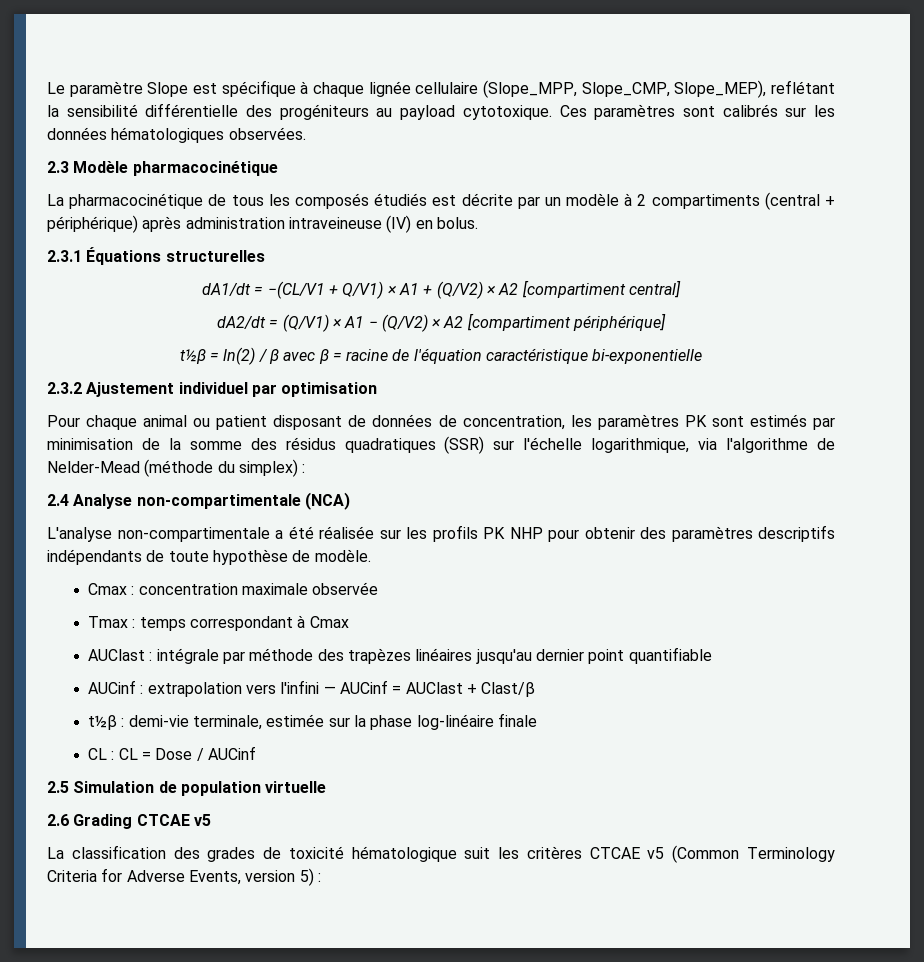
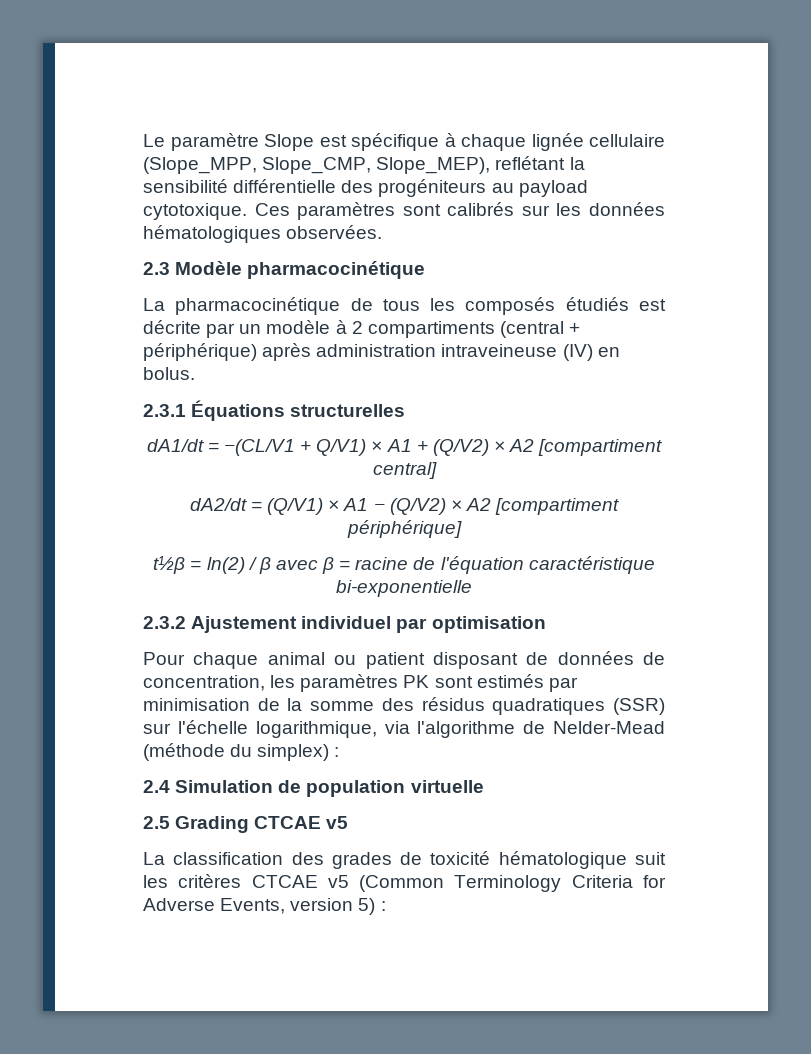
[73,492,350,510] [47,525,835,542] [47,549,371,565] [88,582,379,595] [88,615,349,631] [88,647,712,664] [88,680,536,697] [88,713,537,730] [88,746,256,761] [47,781,69,793] Analyse non-compartimentale (NCA) // L'analyse non-compartimentale a été réalisée sur les profils PK NHP pour obtenir des paramètres descriptifs indépendants de toute hypothèse de modèle. // Cmax : concentration maximale observée // Tmax : temps correspondant à Cmax // AUClast : intégrale par méthode des trapèzes linéaires jusqu'au dernier point quantifiable // AUCinf : extrapolation vers l'infini — AUCinf = AUClast + Clast/β // t½β : demi-vie terminale, estimée sur la phase log-linéaire finale // CL : CL = Dose / AUCinf // 2.5 -> (170, 786) none
[47,814,69,826] 2.6 -> [143,816,170,829] 2.5

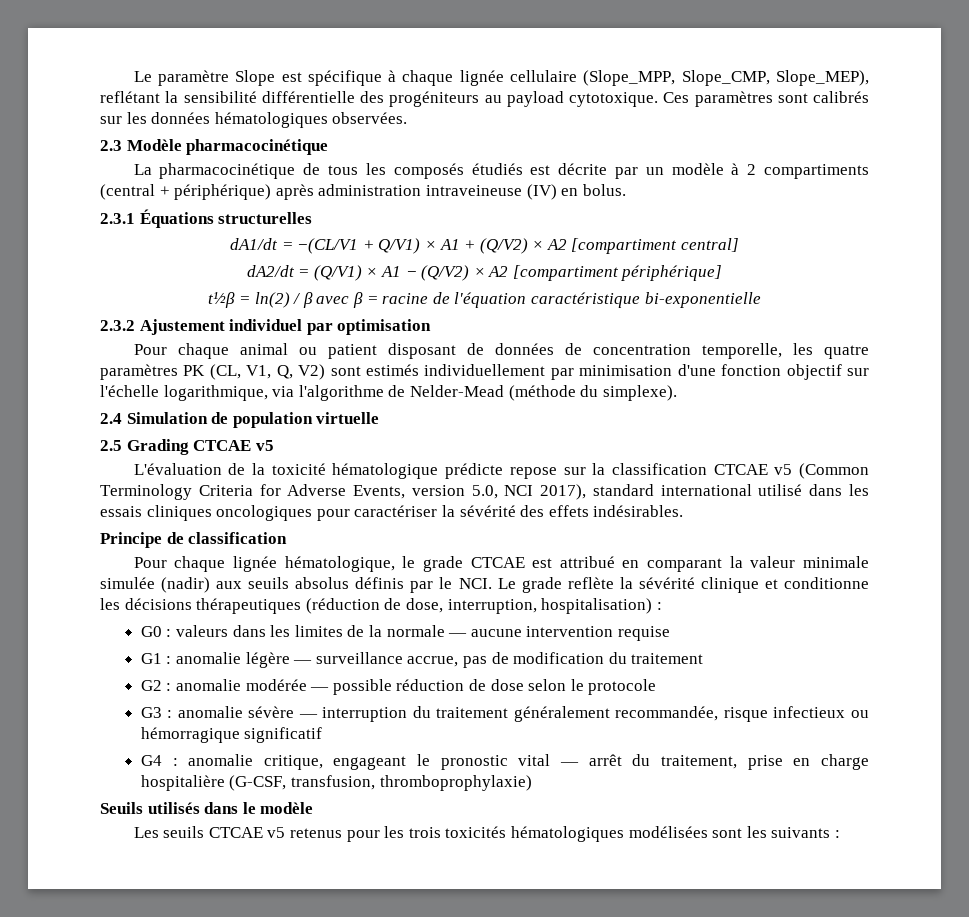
[143,674,430,692] concentration, les paramètres PK -> [592,343,869,359] [100,364,326,380] concentration temporelle, les quatre paramètres PK (CL, V1, Q, V2)
(544, 681) none -> [424,364,546,376] individuellement
[257,697,665,715] de la somme des résidus quadratiques (SSR) -> [677,364,842,380] d'une fonction objectif
[257,744,340,761] simplex) : -> [602,385,677,401] simplexe).
[143,851,666,869] [143,874,242,888] La classification des grades de toxicité hématologique suit les critères -> [133,463,707,479] L'évaluation de la toxicité hématologique prédicte repose sur la classification
[358,898,376,915] 5) -> [471,484,869,500] [100,505,684,521] [100,532,288,548] [133,556,869,572] [100,577,869,593] [100,598,662,614] [140,625,670,641] [140,652,704,668] [140,679,657,695] [140,706,869,722] [140,727,323,743] [140,754,870,770] [140,775,532,791] [100,802,314,814] [133,826,831,842] 5.0, NCI 2017), standard international utilisé dans les essais cliniques oncologiques pour caractériser la sévérité des effets indésirables. // Principe de classification // Pour chaque lignée hématologique, le grade CTCAE est attribué en comparant la valeur minimale simulée (nadir) aux seuils absolus définis par le NCI. Le grade reflète la sévérité clinique et conditionne les décisions thérapeutiques (réduction de dose, interruption, hospitalisation) : // G0 : valeurs dans les limites de la normale — aucune intervention requise // G1 : anomalie légère — surveillance accrue, pas de modification du traitement // G2 : anomalie modérée — possible réduction de dose selon le protocole // G3 : anomalie sévère — interruption du traitement généralement recommandée, risque infectieux ou hémorragique significatif // G4 : anomalie critique, engageant le pronostic vital — arrêt du traitement, prise en charge hospitalière (G-CSF, transfusion, thromboprophylaxie) // Seuils utilisés dans le modèle // Les seuils CTCAE v5 retenus pour les trois toxicités hématologiques modélisées sont les suivants

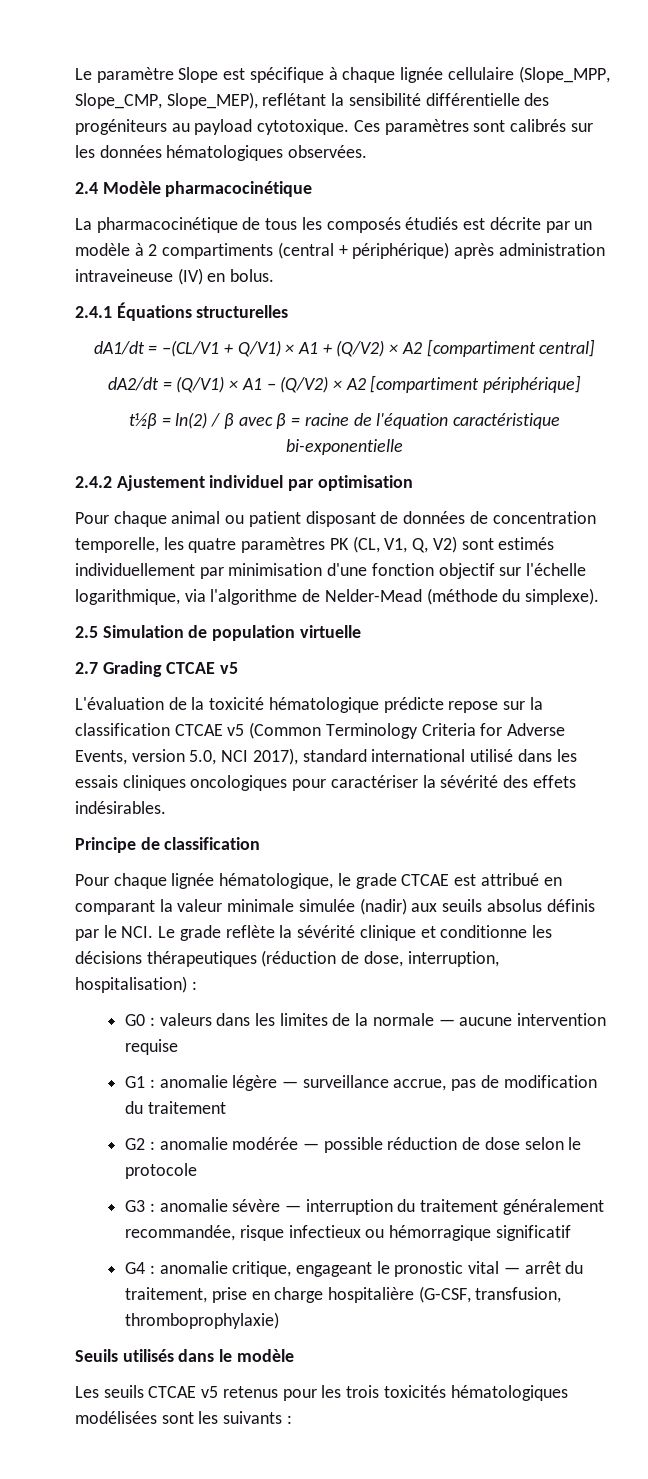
[100,140,122,151] 2.3 -> [75,182,98,194] 2.4
[100,213,135,224] 2.3.1 -> [75,306,112,318] 2.4.1
[100,320,135,331] 2.3.2 -> [75,476,112,488] 2.4.2
[100,413,122,424] 2.4 -> [75,626,98,638] 2.5
[100,440,122,451] 2.5 -> [75,662,98,674] 2.7

